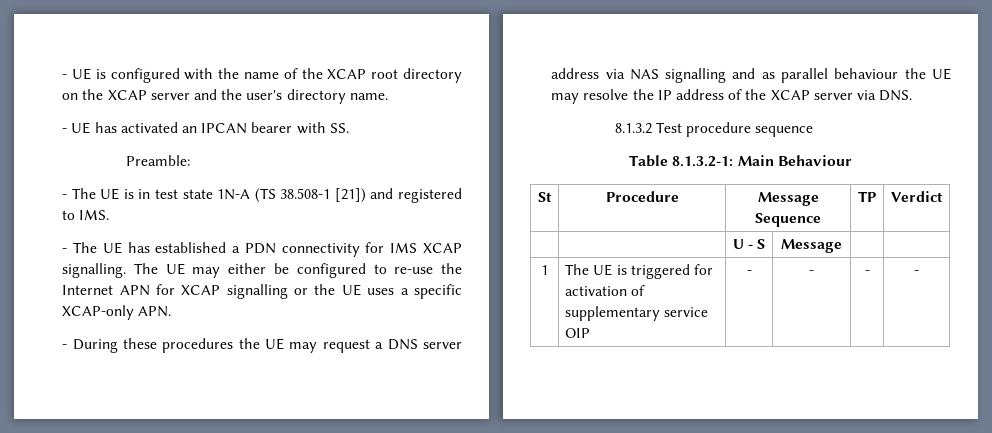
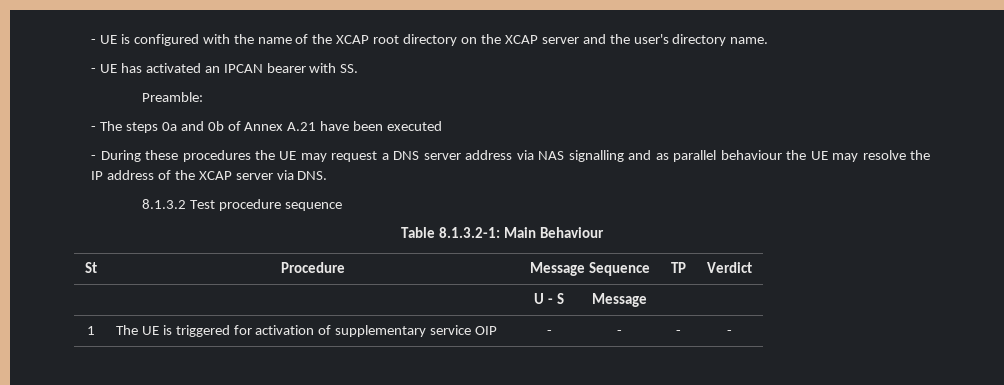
[100,188,462,203] [62,209,110,220] [62,242,462,257] [62,263,463,278] [62,284,463,299] [62,305,172,320] UE is in test state 1N-A (TS 38.508-1 [21]) and registered to IMS. // - The UE has established a PDN connectivity for IMS XCAP signalling. The UE may either be configured to re-use the Internet APN for XCAP signalling or the UE uses a specific XCAP-only APN. -> [125,121,443,133] steps 0a and 0b of Annex A.21 have been executed

